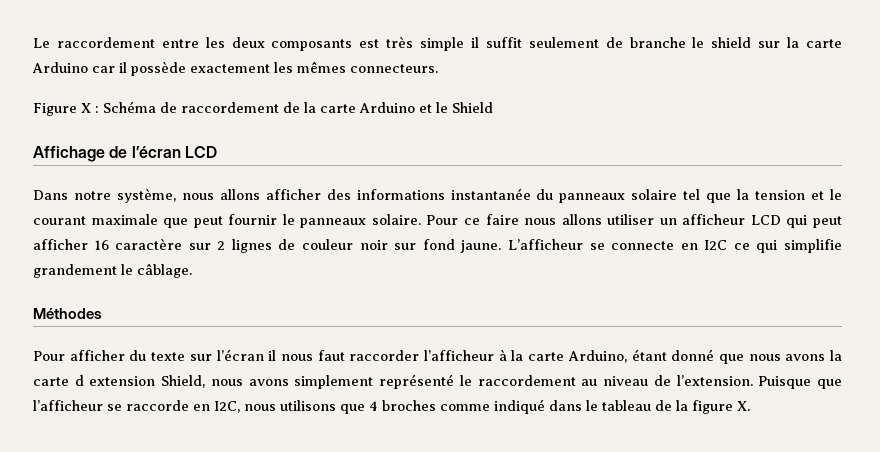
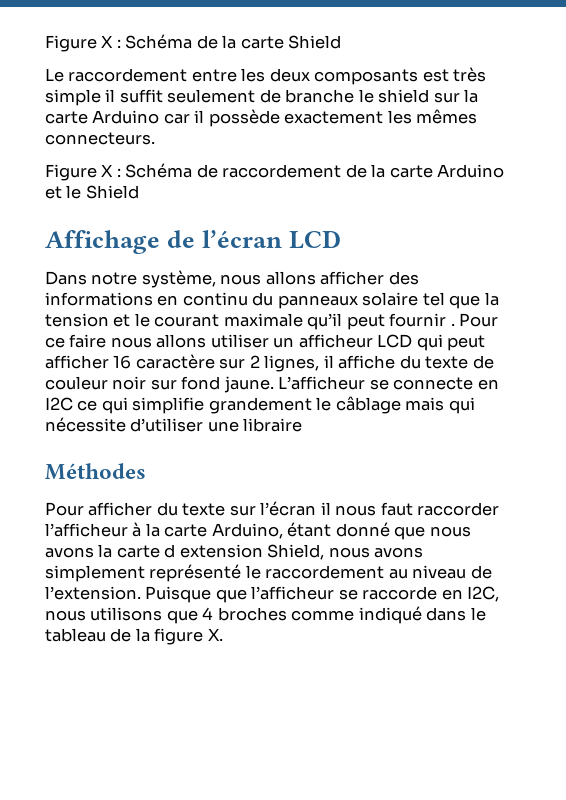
(33, 43) none -> [45,34,342,52] Figure X : Schéma de la carte Shield //
[450,188,531,200] instantanée -> [157,292,248,306] en continu
[163,218,189,228] que -> [307,313,343,330] qu’il
[282,214,421,228] le panneaux solaire. -> [450,324,455,326] .
[231,239,272,253] lignes -> [264,355,469,372] lignes, il affiche du texte
[137,263,192,278] câblage. -> [335,396,475,414] [45,417,303,432] câblage mais qui nécessite d’utiliser une libraire

